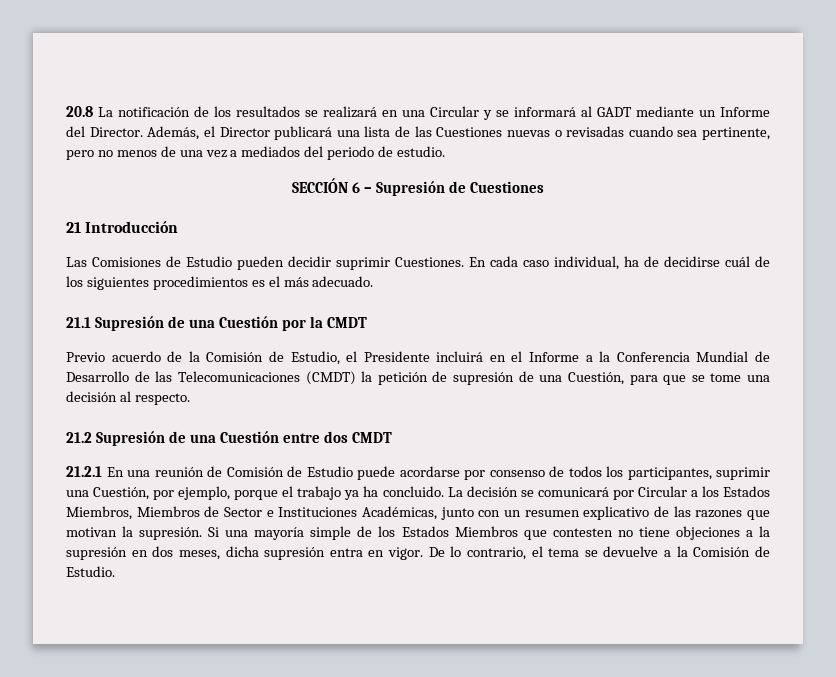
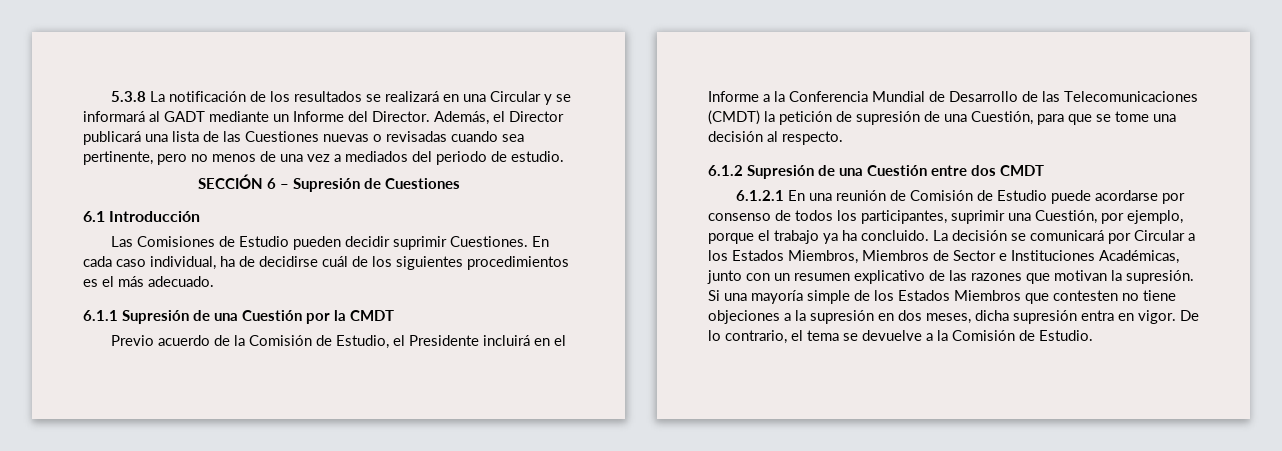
[66,106,93,117] 20.8 -> [110,91,146,102] 5.3.8
[66,222,81,233] 21 -> [83,211,105,222] 6.1
[66,317,91,328] 21.1 -> [83,310,118,321] 6.1.1
[66,432,92,443] 21.2 -> [708,165,743,176] 6.1.2
[66,466,102,477] 21.2.1 -> [735,190,784,201] 6.1.2.1

